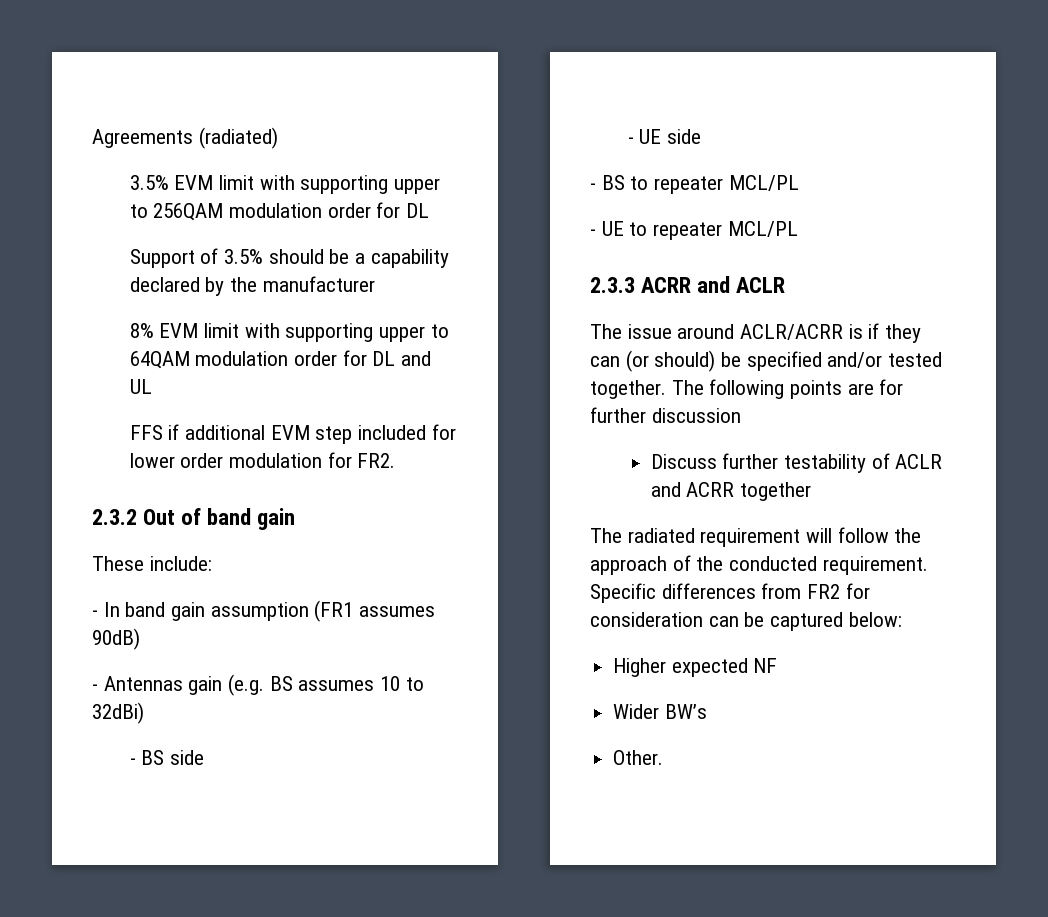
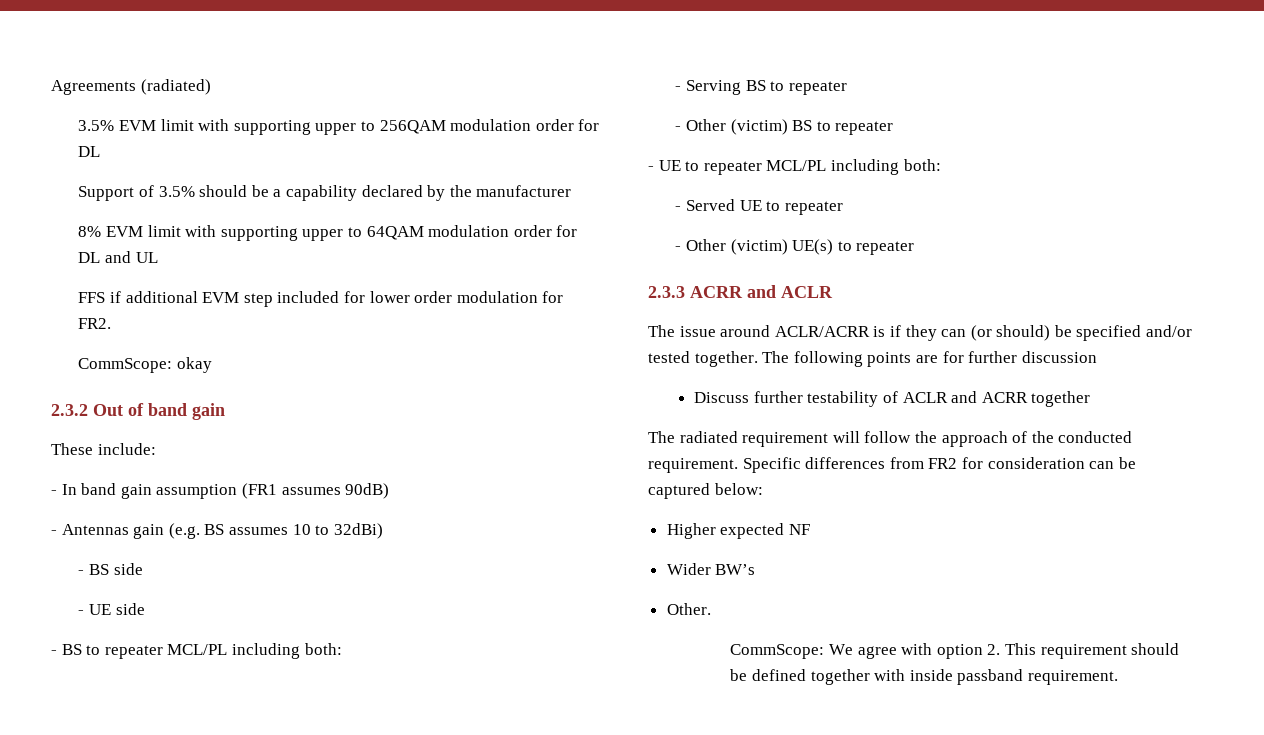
(396, 460) none -> [78,357,213,373] // CommScope: okay
(799, 183) none -> [231,643,342,659] [675,80,847,95] [675,119,894,135] including both: // - Serving BS to repeater // - Other (victim) BS to repeater
(798, 229) none -> [830,159,941,175] [675,199,843,215] [675,239,915,255] including both: // - Served UE to repeater // - Other (victim) UE(s) to repeater
(664, 757) none -> [730,643,1180,659] [730,669,1118,685] // CommScope: We agree with option 2. This requirement should be defined together with inside passband requirement.

